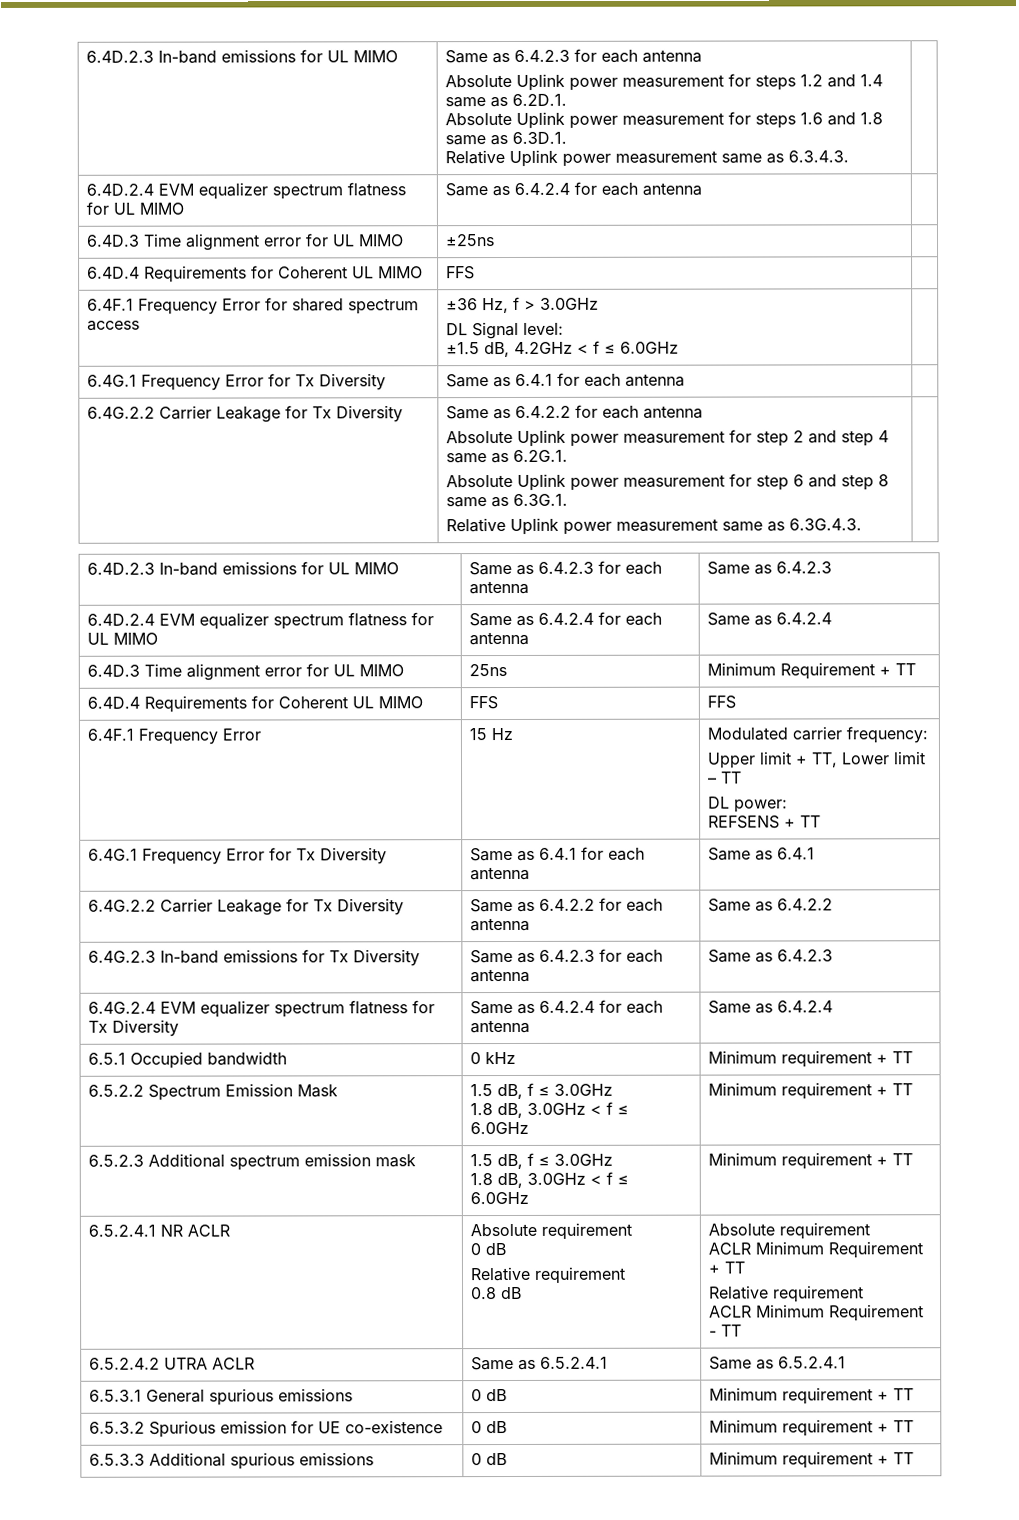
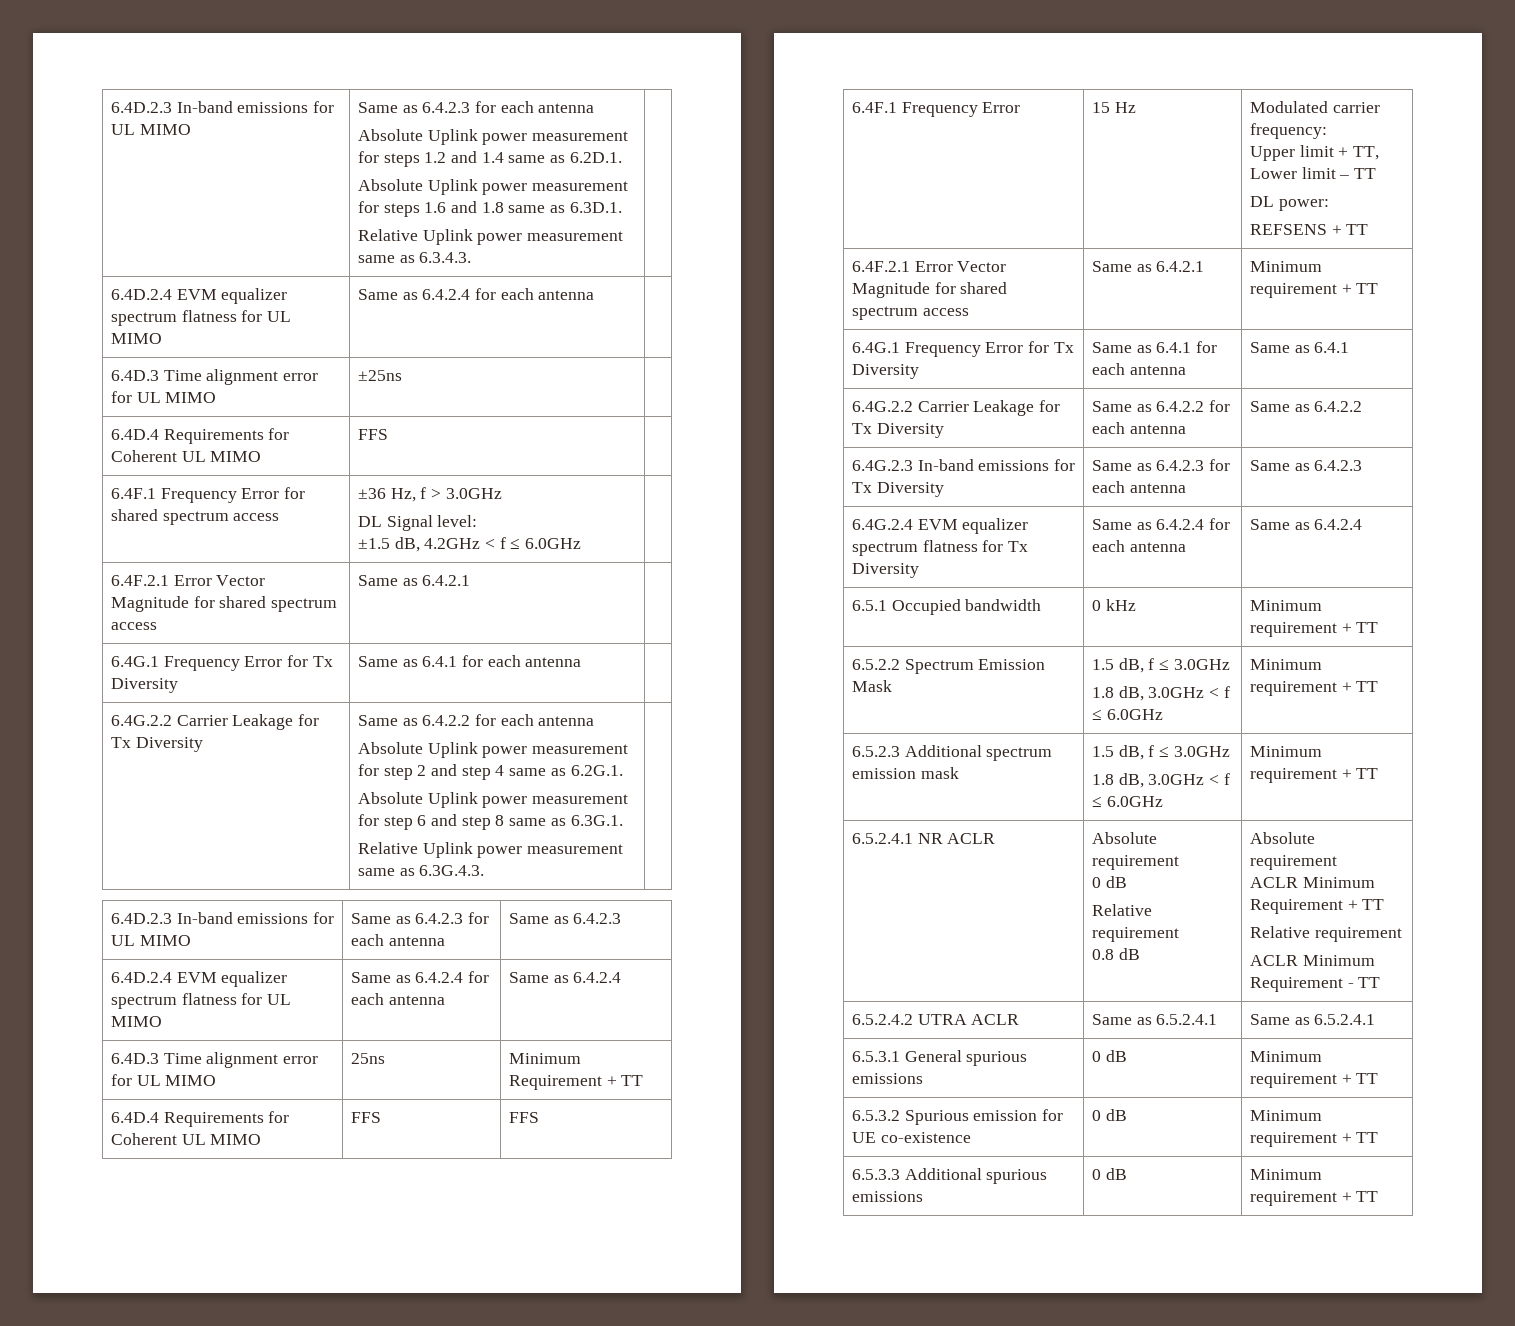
(680, 347) none -> [110,575,266,586] [110,596,337,612] [110,622,157,630] [357,575,471,586] // 6.4F.2.1 Error Vector Magnitude for shared spectrum access | Same as 6.4.2.1 |
(822, 821) none -> [851,261,1007,272] [851,282,1008,298] [851,306,969,320] [1091,261,1205,272] [1249,261,1322,272] [1249,283,1379,298] // 6.4F.2.1 Error Vector Magnitude for shared spectrum access | Same as 6.4.2.1 | Minimum requirement + TT

